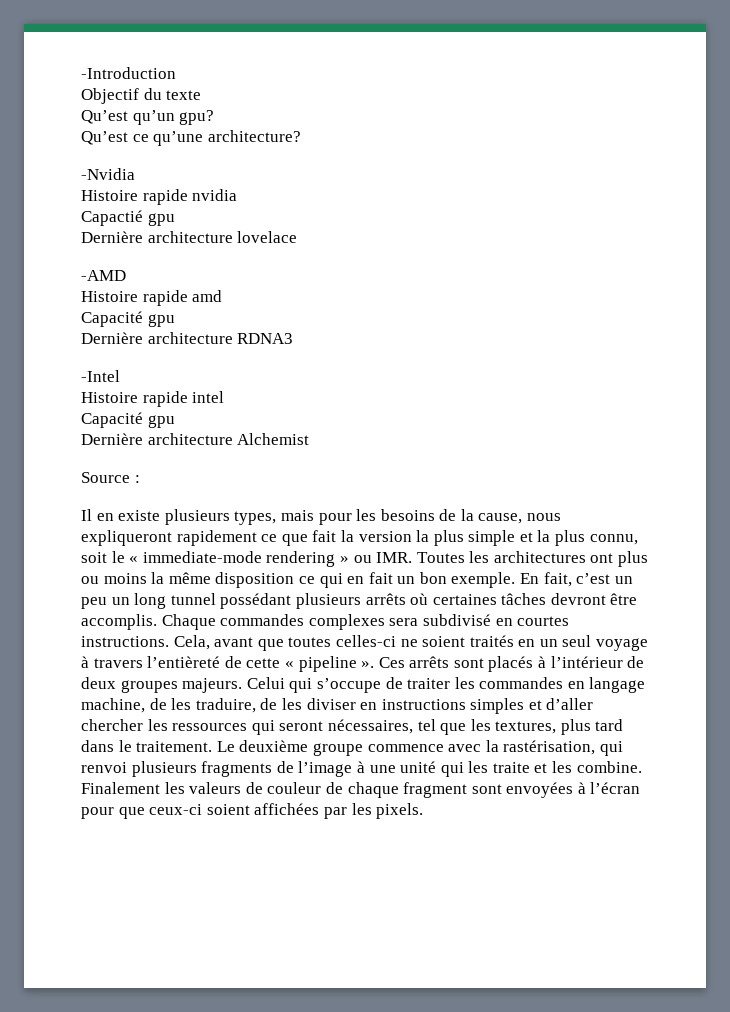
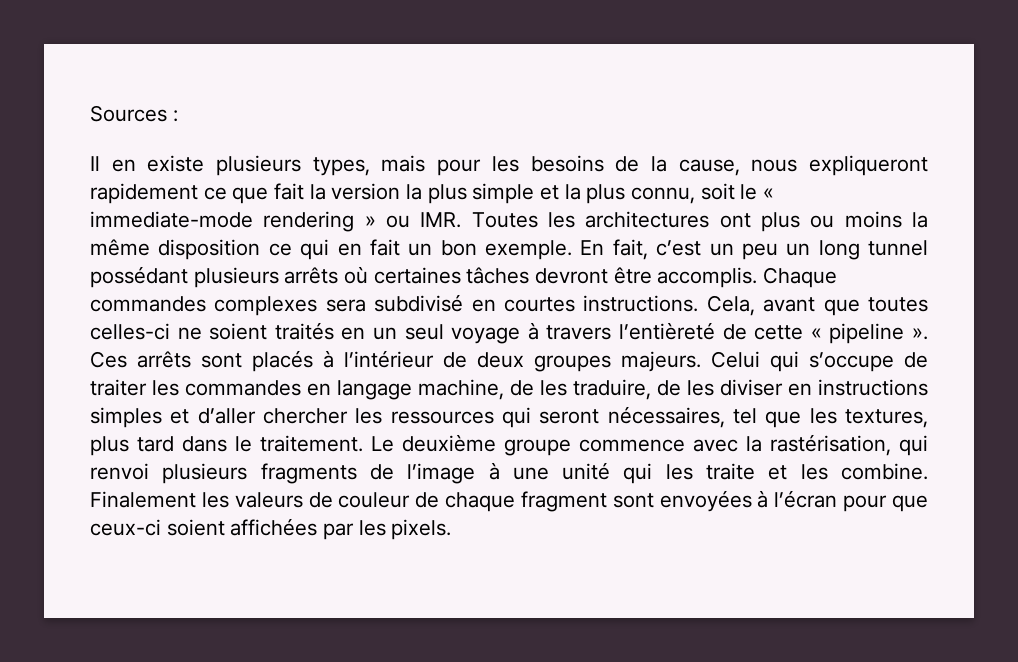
[81,67,176,79] [81,88,202,104] [81,110,215,125] [81,130,301,146] [81,168,135,180] [81,189,238,205] [81,210,175,226] [81,231,298,243] [81,270,126,281] [81,290,223,306] [81,311,175,327] [81,332,294,344] [81,370,120,382] [81,391,225,407] [81,412,175,428] [81,433,310,445] [81,472,130,483] -Introduction // Objectif du texte // Qu’est qu’un gpu? // Qu’est ce qu’une architecture? // -Nvidia // Histoire rapide nvidia // Capactié gpu // Dernière architecture lovelace // -AMD // Histoire rapide amd // Capacité gpu // Dernière architecture RDNA3 // -Intel // Histoire rapide intel // Capacité gpu // Dernière architecture Alchemist // Source -> [90,105,167,122] Sources

